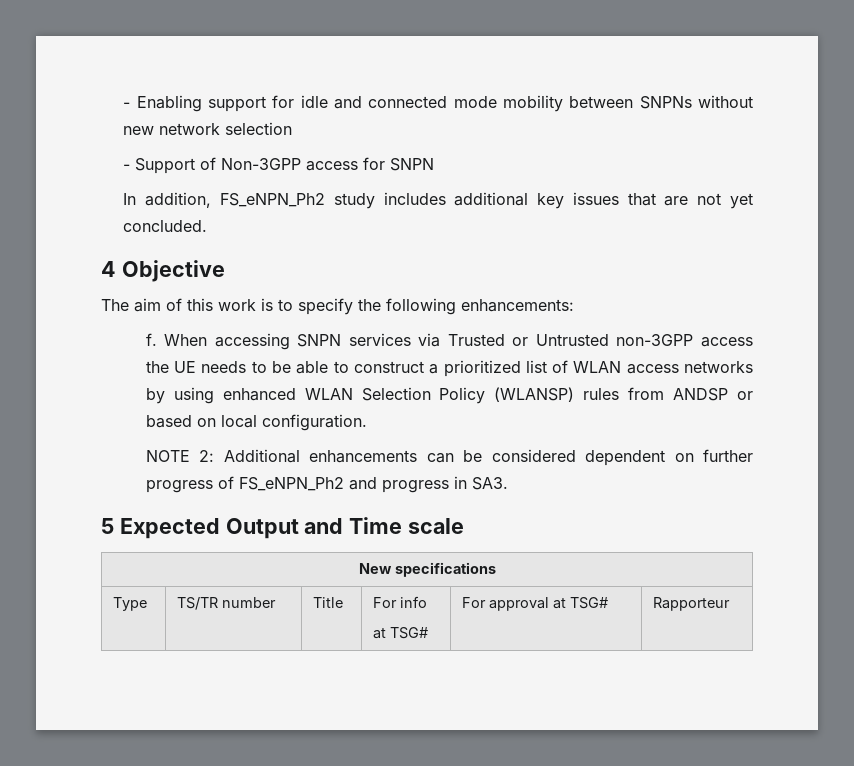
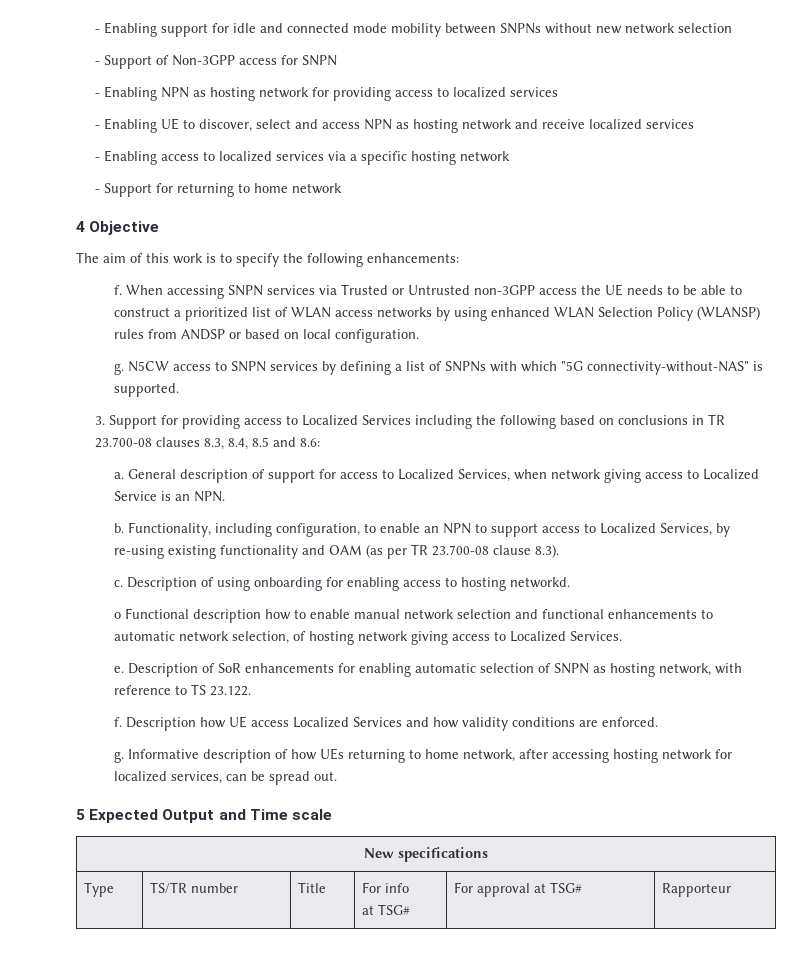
[123,192,753,209] [123,220,208,232] In addition, FS_eNPN_Ph2 study includes additional key issues that are not yet concluded. -> [95,86,559,101] [95,118,695,133] [95,150,511,165] [95,183,343,197] - Enabling NPN as hosting network for providing access to localized services // - Enabling UE to discover, select and access NPN as hosting network and receive localized services // - Enabling access to localized services via a specific hosting network // - Support for returning to home network
[145,449,754,466] [145,476,508,493] NOTE 2: Additional enhancements can be considered dependent on further progress of FS_eNPN_Ph2 and progress in SA3. -> [114,361,764,375] [114,383,180,397] [95,414,726,429] [95,437,321,450] [114,469,760,483] [114,491,226,502] [114,522,731,537] [114,544,560,559] [114,577,571,591] [114,608,714,623] [114,631,623,645] [114,663,743,677] [114,684,252,696] [114,716,659,731] [114,748,733,763] [114,771,338,785] g. N5CW access to SNPN services by defining a list of SNPNs with which "5G connectivity-without-NAS" is supported. // 3. Support for providing access to Localized Services including the following based on conclusions in TR 23.700-08 clauses 8.3, 8.4, 8.5 and 8.6: // a. General description of support for access to Localized Services, when network giving access to Localized Service is an NPN. // b. Functionality, including configuration, to enable an NPN to support access to Localized Services, by re-using existing functionality and OAM (as per TR 23.700-08 clause 8.3). // c. Description of using onboarding for enabling access to hosting networkd. // o Functional description how to enable manual network selection and functional enhancements to automatic network selection, of hosting network giving access to Localized Services. // e. Description of SoR enhancements for enabling automatic selection of SNPN as hosting network, with reference to TS 23.122. // f. Description how UE access Localized Services and how validity conditions are enforced. // g. Informative description of how UEs returning to home network, after accessing hosting network for localized services, can be spread out.

